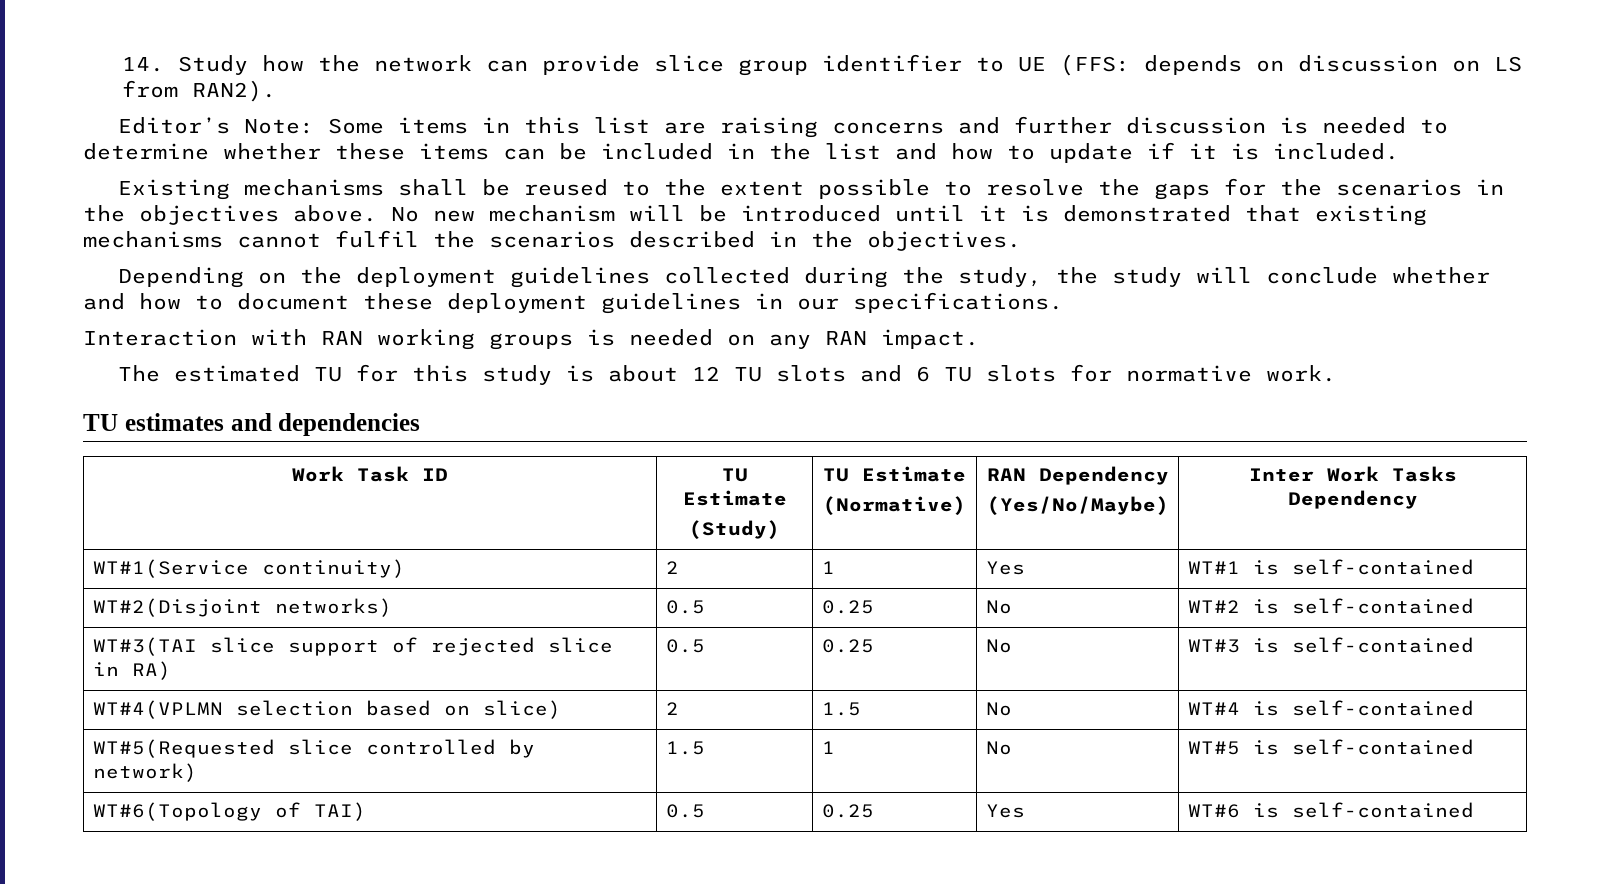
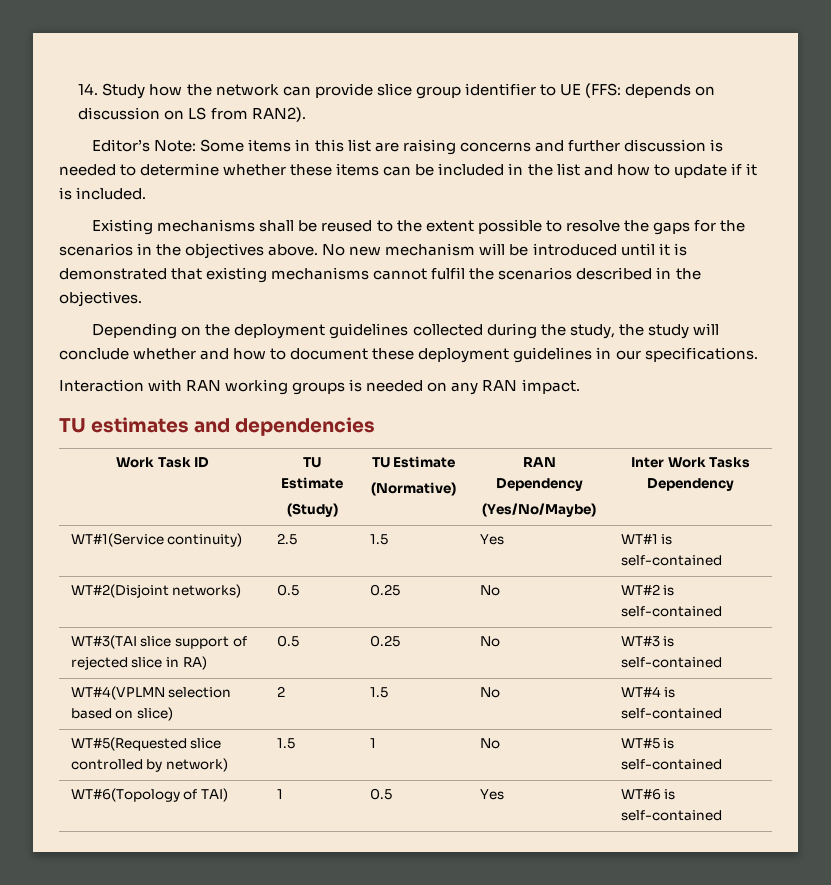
[117,364,1336,385] // The estimated TU for this study is about 12 TU slots and 6 TU slots for normative work. -> (580, 386) none
[665,561,679,574] [821,561,835,574] 2 | 1 -> [276,533,297,545] [369,534,388,545] 2.5 | 1.5
[665,804,705,818] [821,804,874,818] | 0.5 | 0.25 -> [276,789,283,799] [369,788,392,800] | 1 | 0.5

